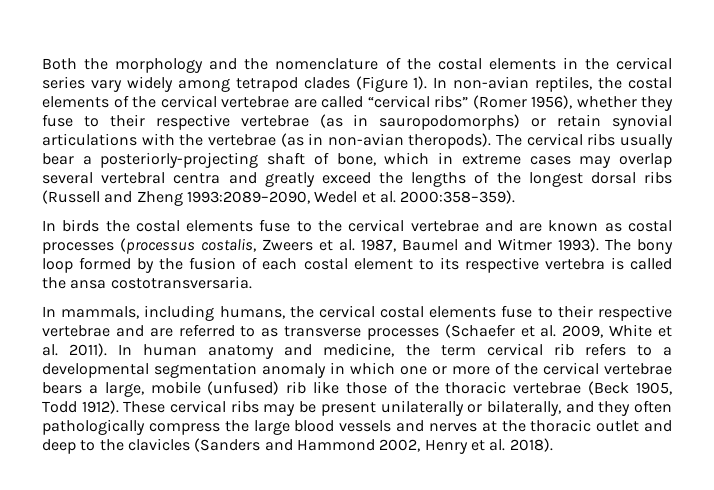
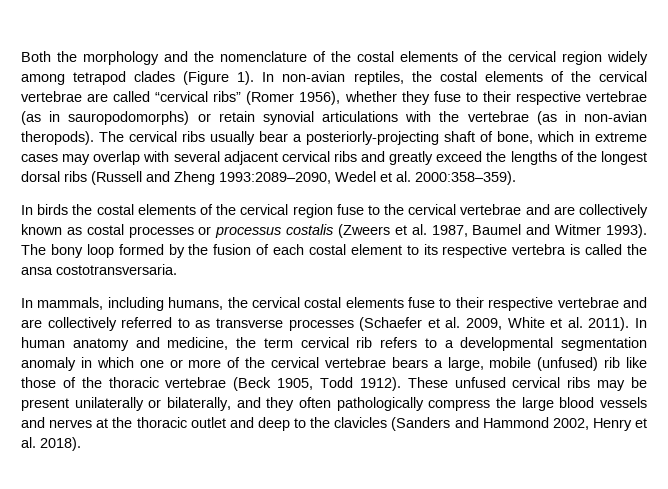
[562,57,673,70] [42,76,122,92] in the cervical series vary -> [464,51,602,65] of the cervical region
[42,172,221,184] several vertebral centra -> [143,151,357,165] with several adjacent cervical ribs
(254, 226) none -> [199,204,333,218] of the cervical region
(543, 227) none -> [579,204,648,218] collectively
[120,238,313,254] (processus costalis, Zweers -> [198,224,390,238] or processus costalis (Zweers
(173, 332) none -> [47,317,117,331] collectively
(166, 407) none -> [454,377,506,388] unfused

